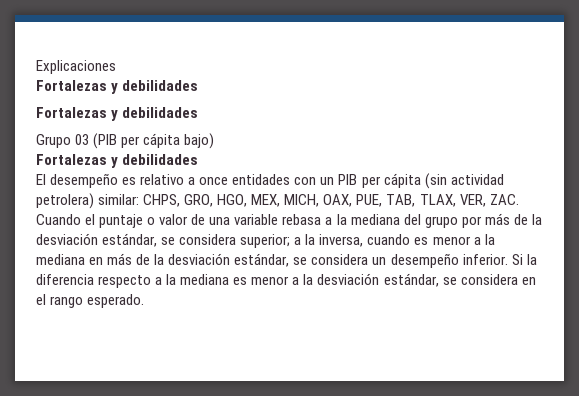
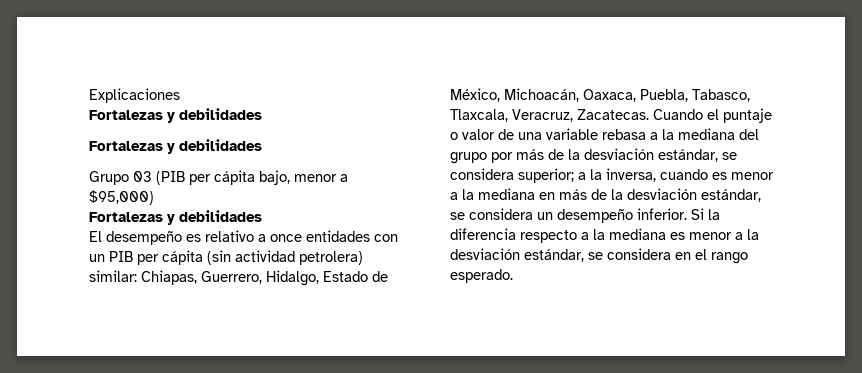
[184,133,215,149] bajo) -> [259,170,348,185] [89,190,154,205] bajo, menor a $95,000)
[143,194,519,207] CHPS, GRO, HGO, MEX, MICH, OAX, PUE, TAB, TLAX, VER, ZAC. -> [141,270,388,286] [450,88,750,102] [450,109,649,122] Chiapas, Guerrero, Hidalgo, Estado de México, Michoacán, Oaxaca, Puebla, Tabasco, Tlaxcala, Veracruz, Zacatecas.

